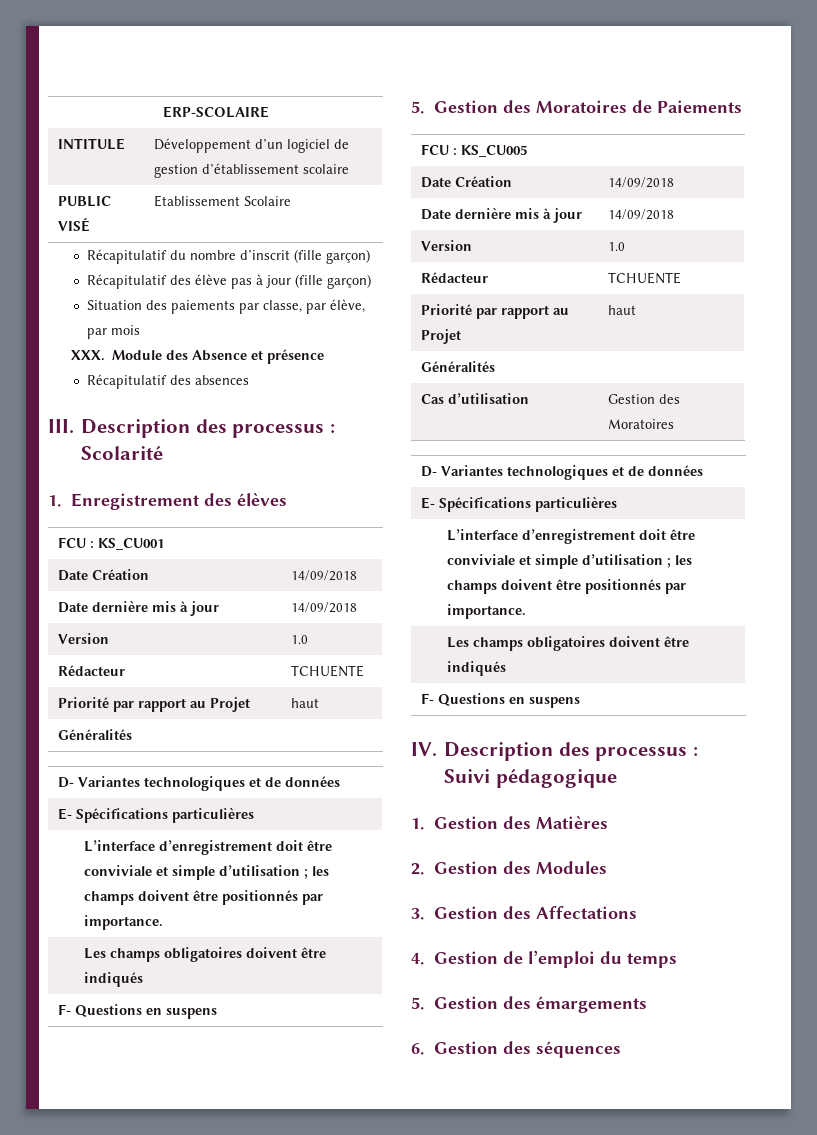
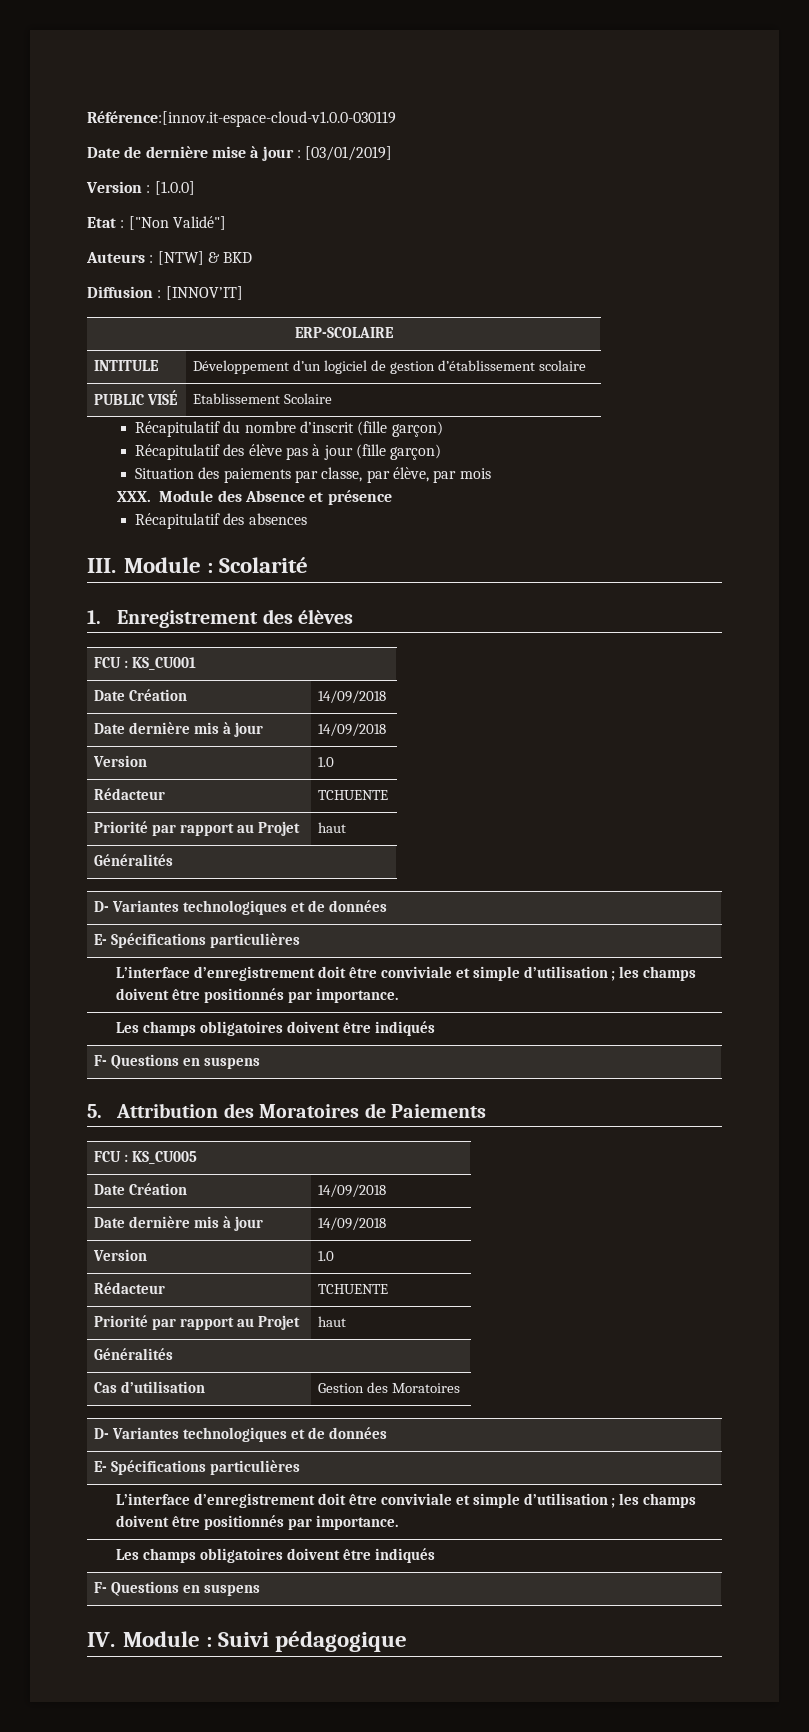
(162, 112) none -> [87,111,396,127] [87,146,393,161] [86,181,195,195] [87,216,226,230] [86,251,253,265] [87,286,243,300] Référence:[innov.it-espace-cloud-v1.0.0-030119 // Date de dernière mise à jour : [03/01/2019] // Version : [1.0.0] // Etat : ["Non Validé"] // Auteurs : [NTW] & BKD // Diffusion : [INNOV’IT] //
[81,419,325,438] Description des processus -> [124,557,201,573] Module
[433,100,498,113] Gestion -> [116,1103,219,1118] Attribution
[444,742,688,761] Description des processus -> [123,1631,200,1647] Module
[411,816,608,830] [411,861,607,875] [411,906,637,920] [411,950,677,968] [411,996,647,1013] [411,1041,621,1058] // 1. Gestion des Matières // 2. Gestion des Modules // 3. Gestion des Affectations // 4. Gestion de l’emploi du temps // 5. Gestion des émargements // 6. Gestion des séquences -> (408, 1641) none

